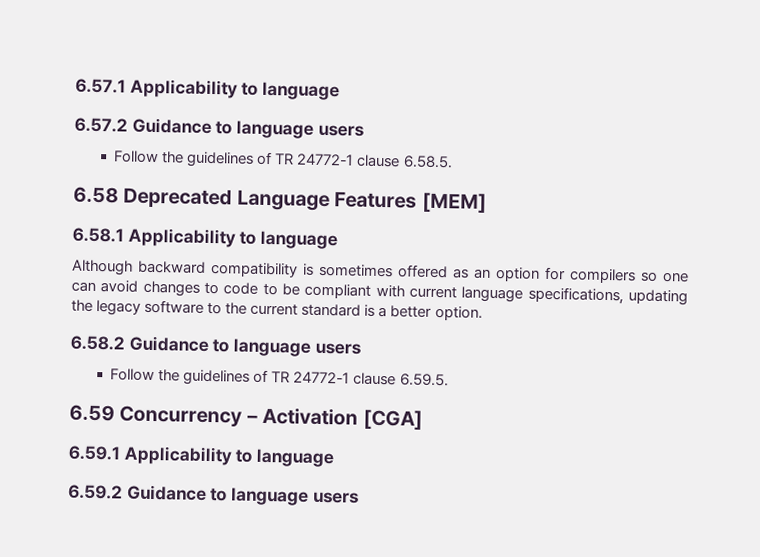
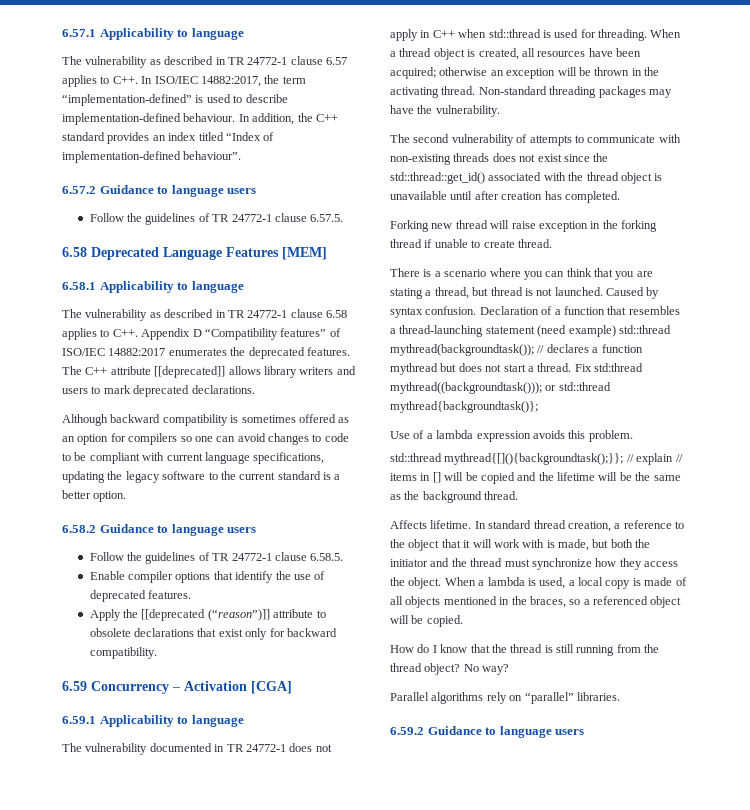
(341, 91) none -> [62,56,347,68] [62,75,306,87] [62,94,288,106] [62,113,338,125] [62,132,275,144] [62,151,242,163] // The vulnerability as described in TR 24772-1 clause 6.57 applies to C++. In ISO/IEC 14882:2017, the term “implementation-defined” is used to describe implementation-defined behaviour. In addition, the C++ standard provides an index titled “Index of implementation-defined behaviour”.
[402,155,453,169] 6.58.5. -> [310,214,344,222] 6.57.5.
(339, 240) none -> [62,309,347,321] [62,328,341,340] [62,347,350,359] [62,366,356,378] [62,385,255,397] // The vulnerability as described in TR 24772-1 clause 6.58 applies to C++. Appendix D “Compatibility features” of ISO/IEC 14882:2017 enumerates the deprecated features. The C++ attribute [[deprecated]] allows library writers and users to mark deprecated declarations.
[399,373,449,387] 6.59.5. -> [310,553,344,561] [89,571,326,583] [89,590,191,602] [89,609,326,621] [89,628,337,640] [89,647,157,659] 6.58.5. // Enable compiler options that identify the use of deprecated features. // Apply the [[deprecated (“reason”)]] attribute to obsolete declarations that exist only for backward compatibility.
(335, 458) none -> [62,743,332,755] [390,29,682,41] [390,48,641,60] [390,67,659,79] [390,86,672,98] [390,105,500,117] [390,134,681,146] [390,153,609,165] [390,172,663,184] [390,191,620,203] [390,220,657,232] [390,239,552,248] [390,268,653,280] [390,287,660,299] [390,306,680,318] [390,325,671,337] [390,344,643,356] [390,363,643,375] [390,382,611,394] [390,401,538,413] [390,430,633,442] [390,453,683,465] [390,472,681,484] [390,491,519,503] [390,520,684,532] [390,539,651,551] [390,558,678,570] [390,577,687,589] [390,596,682,608] [390,615,463,627] [390,644,660,656] [390,663,510,675] [390,692,620,704] // The vulnerability documented in TR 24772-1 does not apply in C++ when std::thread is used for threading. When a thread object is created, all resources have been acquired; otherwise an exception will be thrown in the activating thread. Non-standard threading packages may have the vulnerability. // The second vulnerability of attempts to communicate with non-existing threads does not exist since the std::thread::get_id() associated with the thread object is unavailable until after creation has completed. // Forking new thread will raise exception in the forking thread if unable to create thread. // There is a scenario where you can think that you are stating a thread, but thread is not launched. Caused by syntax confusion. Declaration of a function that resembles a thread-launching statement (need example) std::thread mythread(backgroundtask()); // declares a function mythread but does not start a thread. Fix std:thread mythread((backgroundtask())); or std::thread mythread{backgroundtask()}; // Use of a lambda expression avoids this problem. // std::thread mythread{[](){backgroundtask();}}; // explain // items in [] will be copied and the lifetime will be the same as the background thread. // Affects lifetime. In standard thread creation, a reference to the object that it will work with is made, but both the initiator and the thread must synchronize how they access the object. When a lambda is used, a local copy is made of all objects mentioned in the braces, so a referenced object will be copied. // How do I know that the thread is still running from the thread object? No way? // Parallel algorithms rely on “parallel” libraries.

